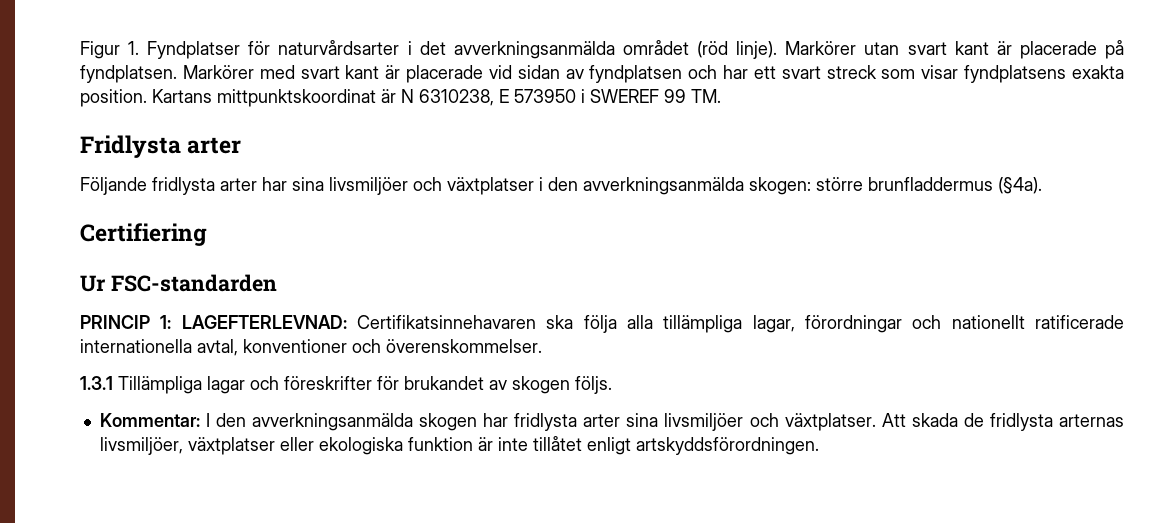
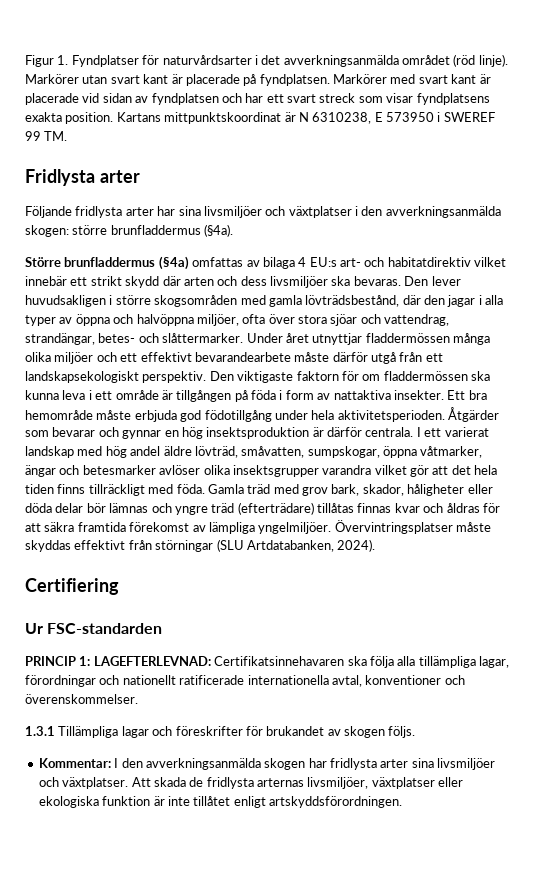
(1042, 185) none -> [25,256,507,270] [25,276,461,288] [25,295,504,307] [25,314,450,326] [25,333,490,345] [25,352,443,364] [25,371,490,383] [25,390,487,402] [25,407,499,422] [25,427,489,439] [25,446,483,458] [25,465,498,477] [25,484,493,496] [25,502,500,515] [25,520,491,534] [25,539,376,552] // Större brunfladdermus (§4a) omfattas av bilaga 4 EU:s art- och habitatdirektiv vilket innebär ett strikt skydd där arten och dess livsmiljöer ska bevaras. Den lever huvudsakligen i större skogsområden med gamla lövträdsbestånd, där den jagar i alla typer av öppna och halvöppna miljöer, ofta över stora sjöar och vattendrag, strandängar, betes- och slåttermarker. Under året utnyttjar fladdermössen många olika miljöer och ett effektivt bevarandearbete måste därför utgå från ett landskapsekologiskt perspektiv. Den viktigaste faktorn för om fladdermössen ska kunna leva i ett område är tillgången på föda i form av nattaktiva insekter. Ett bra hemområde måste erbjuda god födotillgång under hela aktivitetsperioden. Åtgärder som bevarar och gynnar en hög insektsproduktion är därför centrala. I ett varierat landskap med hög andel äldre lövträd, småvatten, sumpskogar, öppna våtmarker, ängar och betesmarker avlöser olika insektsgrupper varandra vilket gör att det hela tiden finns tillräckligt med föda. Gamla träd med grov bark, skador, håligheter eller döda delar bör lämnas och yngre träd (efterträdare) tillåtas finnas kvar och åldras för att säkra framtida förekomst av lämpliga yngelmiljöer. Övervintringsplatser måste skyddas effektivt från störningar (SLU Artdatabanken, 2024).

